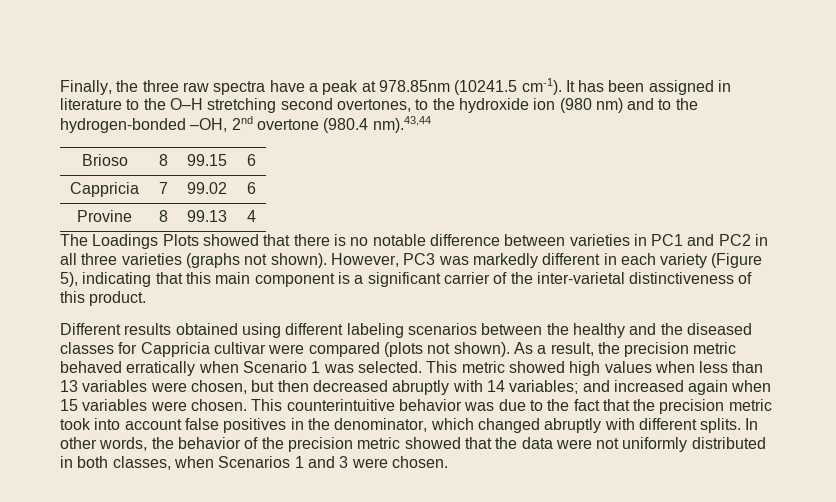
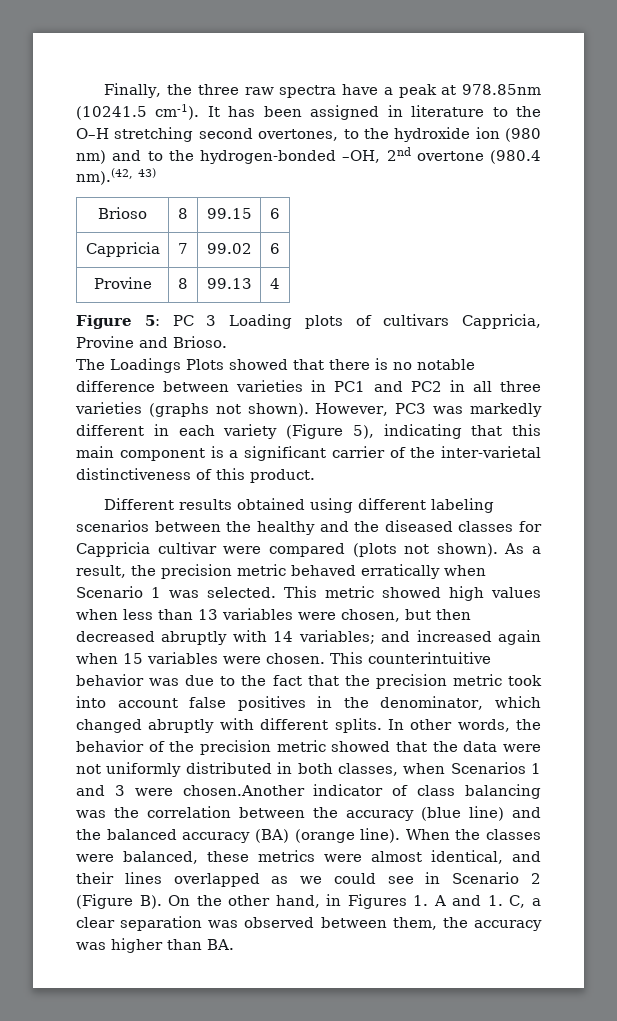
[372,116,431,133] nm).43,44 -> [76,168,156,185] nm).(42, 43)
(256, 216) none -> [76,314,541,329] [76,336,227,348] // Figure 5: PC 3 Loading plots of cultivars Cappricia, Provine and Brioso.
[391,456,448,468] chosen. -> [182,784,541,799] [76,806,541,821] [76,828,541,843] [76,850,541,864] [76,872,541,887] [76,894,542,909] [76,916,542,931] [76,938,234,953] chosen.Another indicator of class balancing was the correlation between the accuracy (blue line) and the balanced accuracy (BA) (orange line). When the classes were balanced, these metrics were almost identical, and their lines overlapped as we could see in Scenario 2 (Figure B). On the other hand, in Figures 1. A and 1. C, a clear separation was observed between them, the accuracy was higher than BA.

